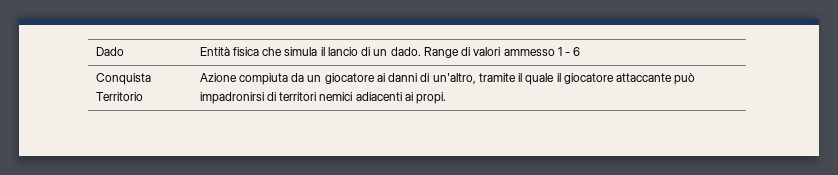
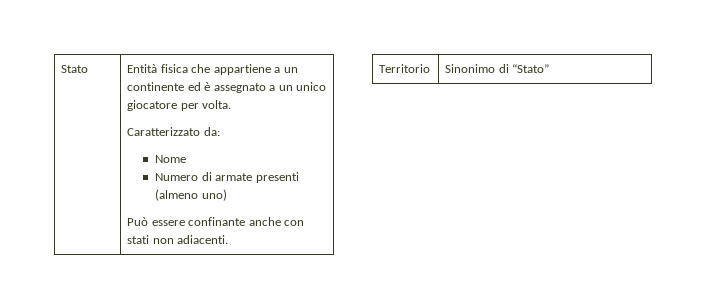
[95,47,124,56] Dado -> [61,65,89,73] Stato
[284,47,581,58] [95,73,151,85] [95,92,143,101] [199,73,696,85] [199,92,447,104] simula il lancio di un dado. Range di valori ammesso 1 - 6 // Conquista Territorio | Azione compiuta da un giocatore ai danni di un'altro, tramite il quale il giocatore attaccante può impadronirsi di territori nemici adiacenti ai propi. -> [213,64,298,75] [127,82,327,93] [127,100,232,111] [127,127,220,136] [155,155,187,163] [155,172,299,183] [155,189,227,201] [127,217,305,226] [127,235,229,244] [379,64,431,73] [445,64,550,73] appartiene a un continente ed è assegnato a un unico giocatore per volta. // Caratterizzato da: // Nome // Numero di armate presenti (almeno uno) // Può essere confinante anche con stati non adiacenti. // Territorio | Sinonimo di “Stato”

